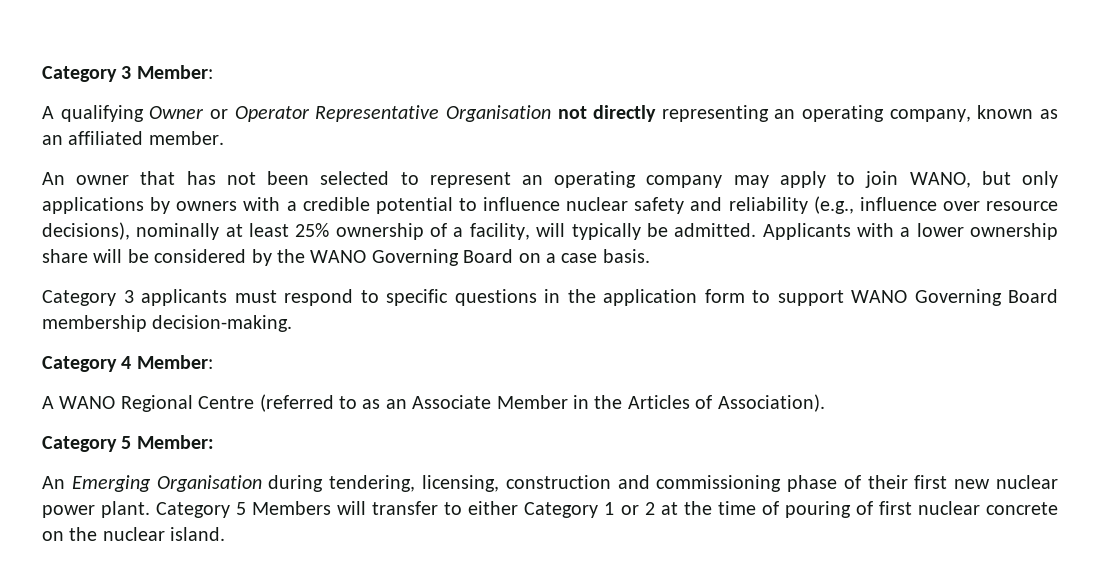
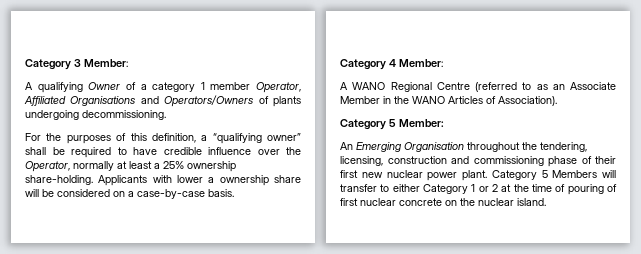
[209,105,1058,122] [42,131,224,145] [42,171,1058,188] [42,196,1058,214] [42,222,220,240] or Operator Representative Organisation not directly representing an operating company, known as an affiliated member. // An owner that has not been selected to represent an operating company may apply to join WANO, but only applications by owners with a credible potential to influence nuclear safety and reliability (e.g., influence over resource decisions), nominally -> [125,82,301,93] [24,95,301,107] [25,110,166,120] [25,133,301,144] [25,147,301,158] [25,161,114,172] of a category 1 member Operator, Affiliated Organisations and Operators/Owners of plants undergoing decommissioning. // For the purposes of this definition, a “qualifying owner” shall be required to have credible influence over the Operator, normally
(290, 230) none -> [154,163,160,169] a
[430,223,964,240] of a facility, will typically be admitted. Applicants with a lower -> [25,175,215,186] share-holding. Applicants with lower a
[251,249,514,266] by the WANO Governing Board -> (110, 193) none
[561,253,598,263] case -> [137,189,205,199] case-by-case
[42,289,1058,306] [42,315,293,332] // Category 3 applicants must respond to specific questions in the application form to support WANO Governing Board membership decision-making. -> (234, 193) none
(623, 402) none -> [412,96,445,104] WANO
[268,475,324,492] during -> [467,142,537,152] throughout the

